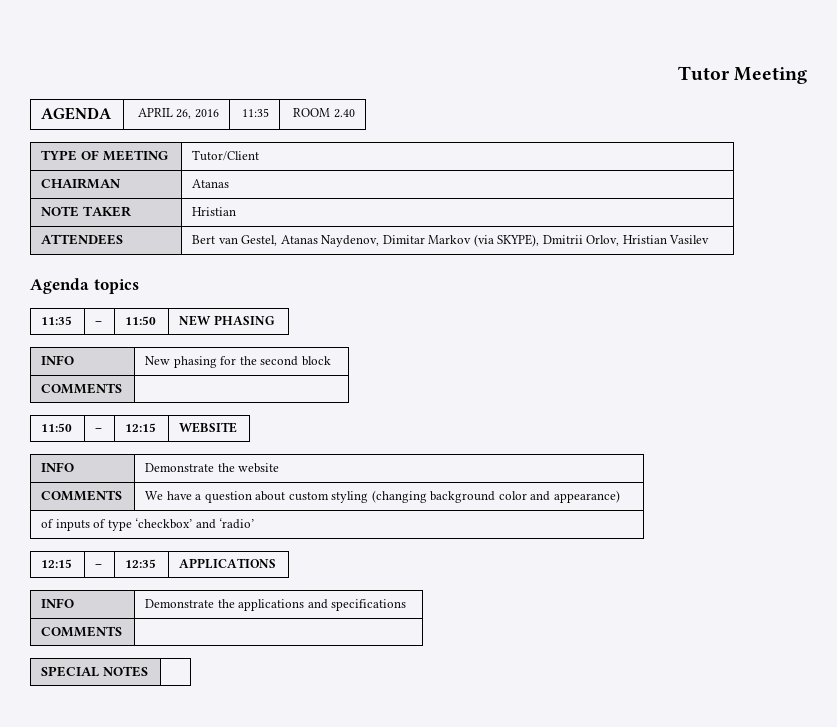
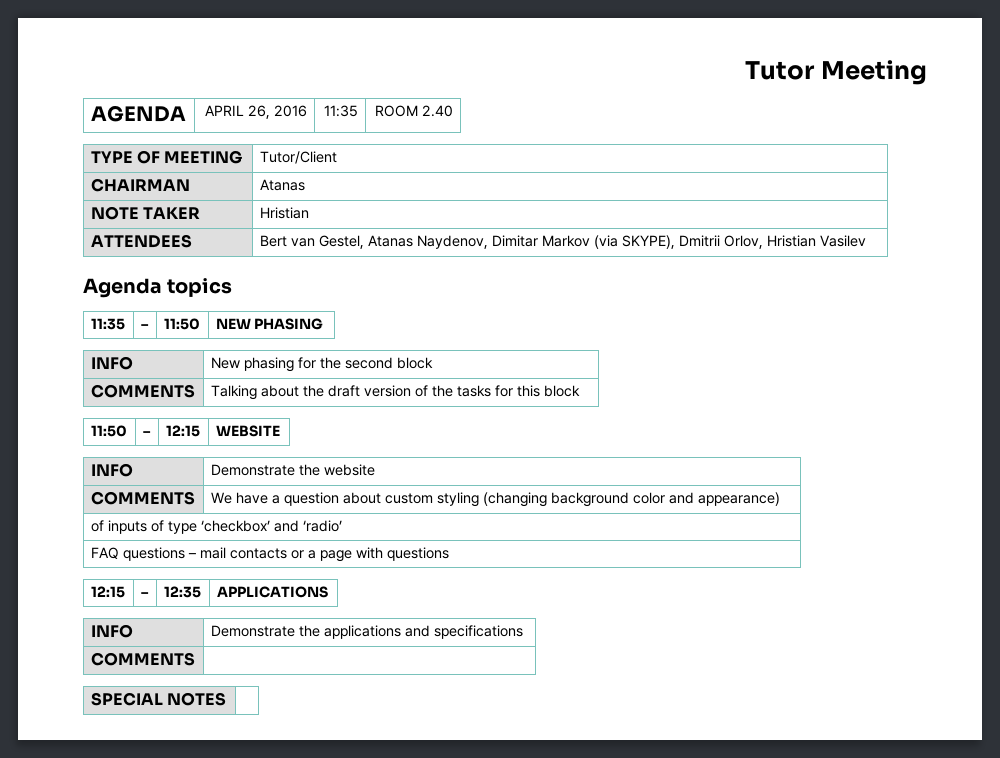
(123, 388) none -> [210,385,580,400] Talking about the draft version of the tasks for this block
(255, 523) none -> [90,547,449,562] // FAQ questions – mail contacts or a page with questions

